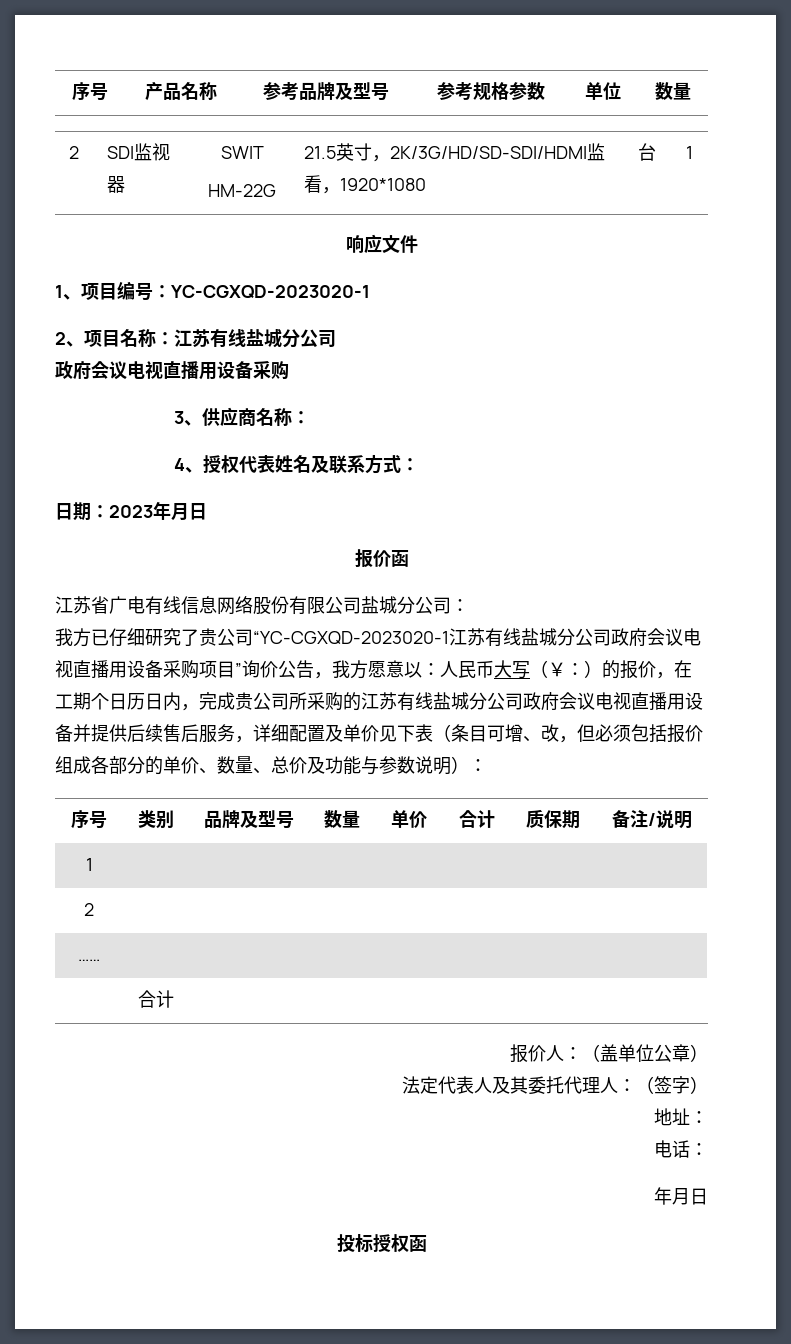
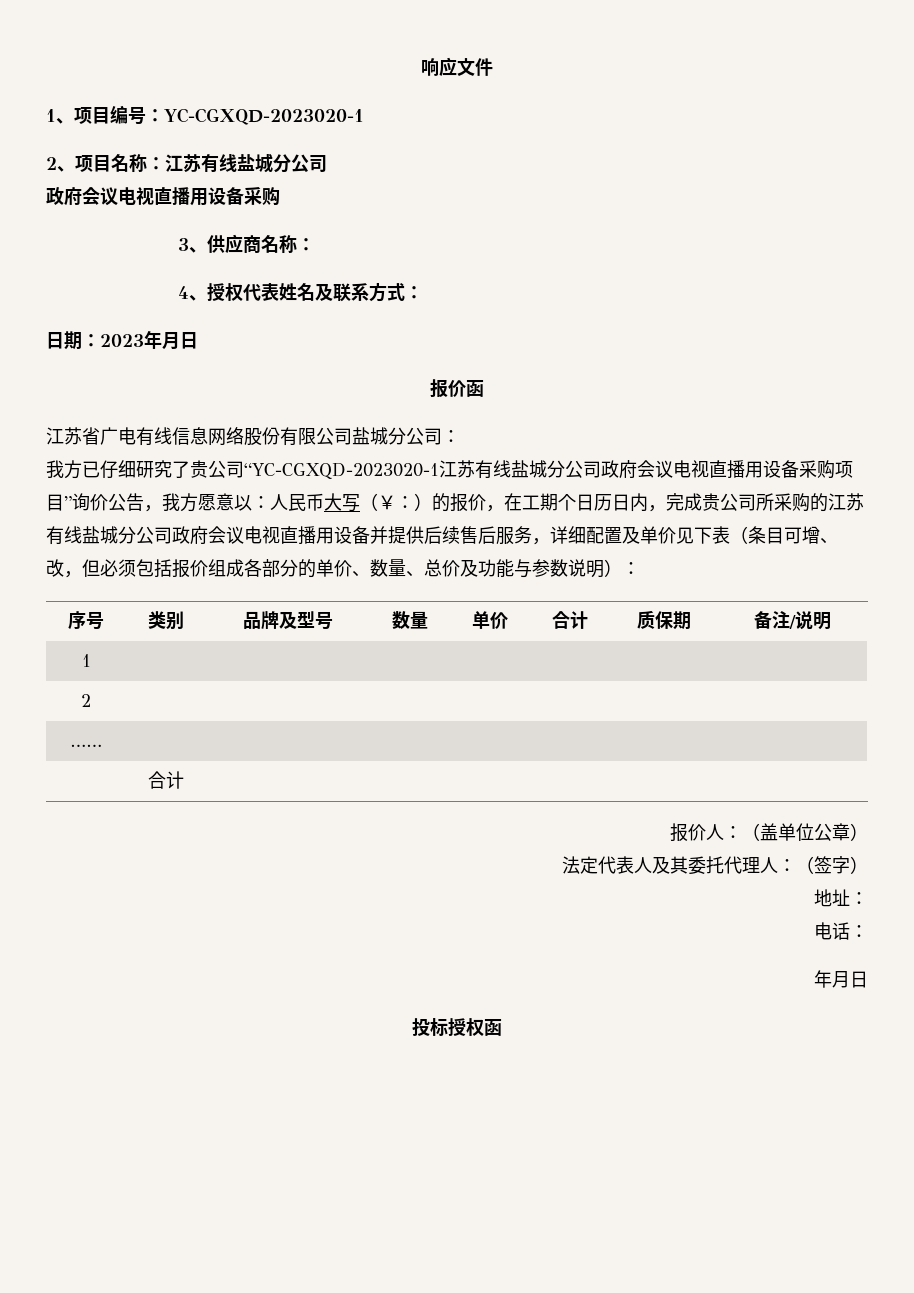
[72,82,108,101] [145,82,217,101] [262,82,389,100] [437,82,545,100] [585,82,621,100] [654,82,691,100] [68,146,79,159] [106,143,170,161] [106,176,125,193] [220,146,264,159] [208,184,276,197] [303,143,605,162] [303,175,426,194] [638,143,656,161] [685,146,693,159] 序号 | 产品名称 | 参考品牌及型号 | 参考规格参数 | 单位 | 数量 // 2 | SDI监视器 | SWIT // HM-22G | 21.5英寸，2K/3G/HD/SD-SDI/HDMI监看，1920*1080 | 台 | 1 // -> (421, 67) none

